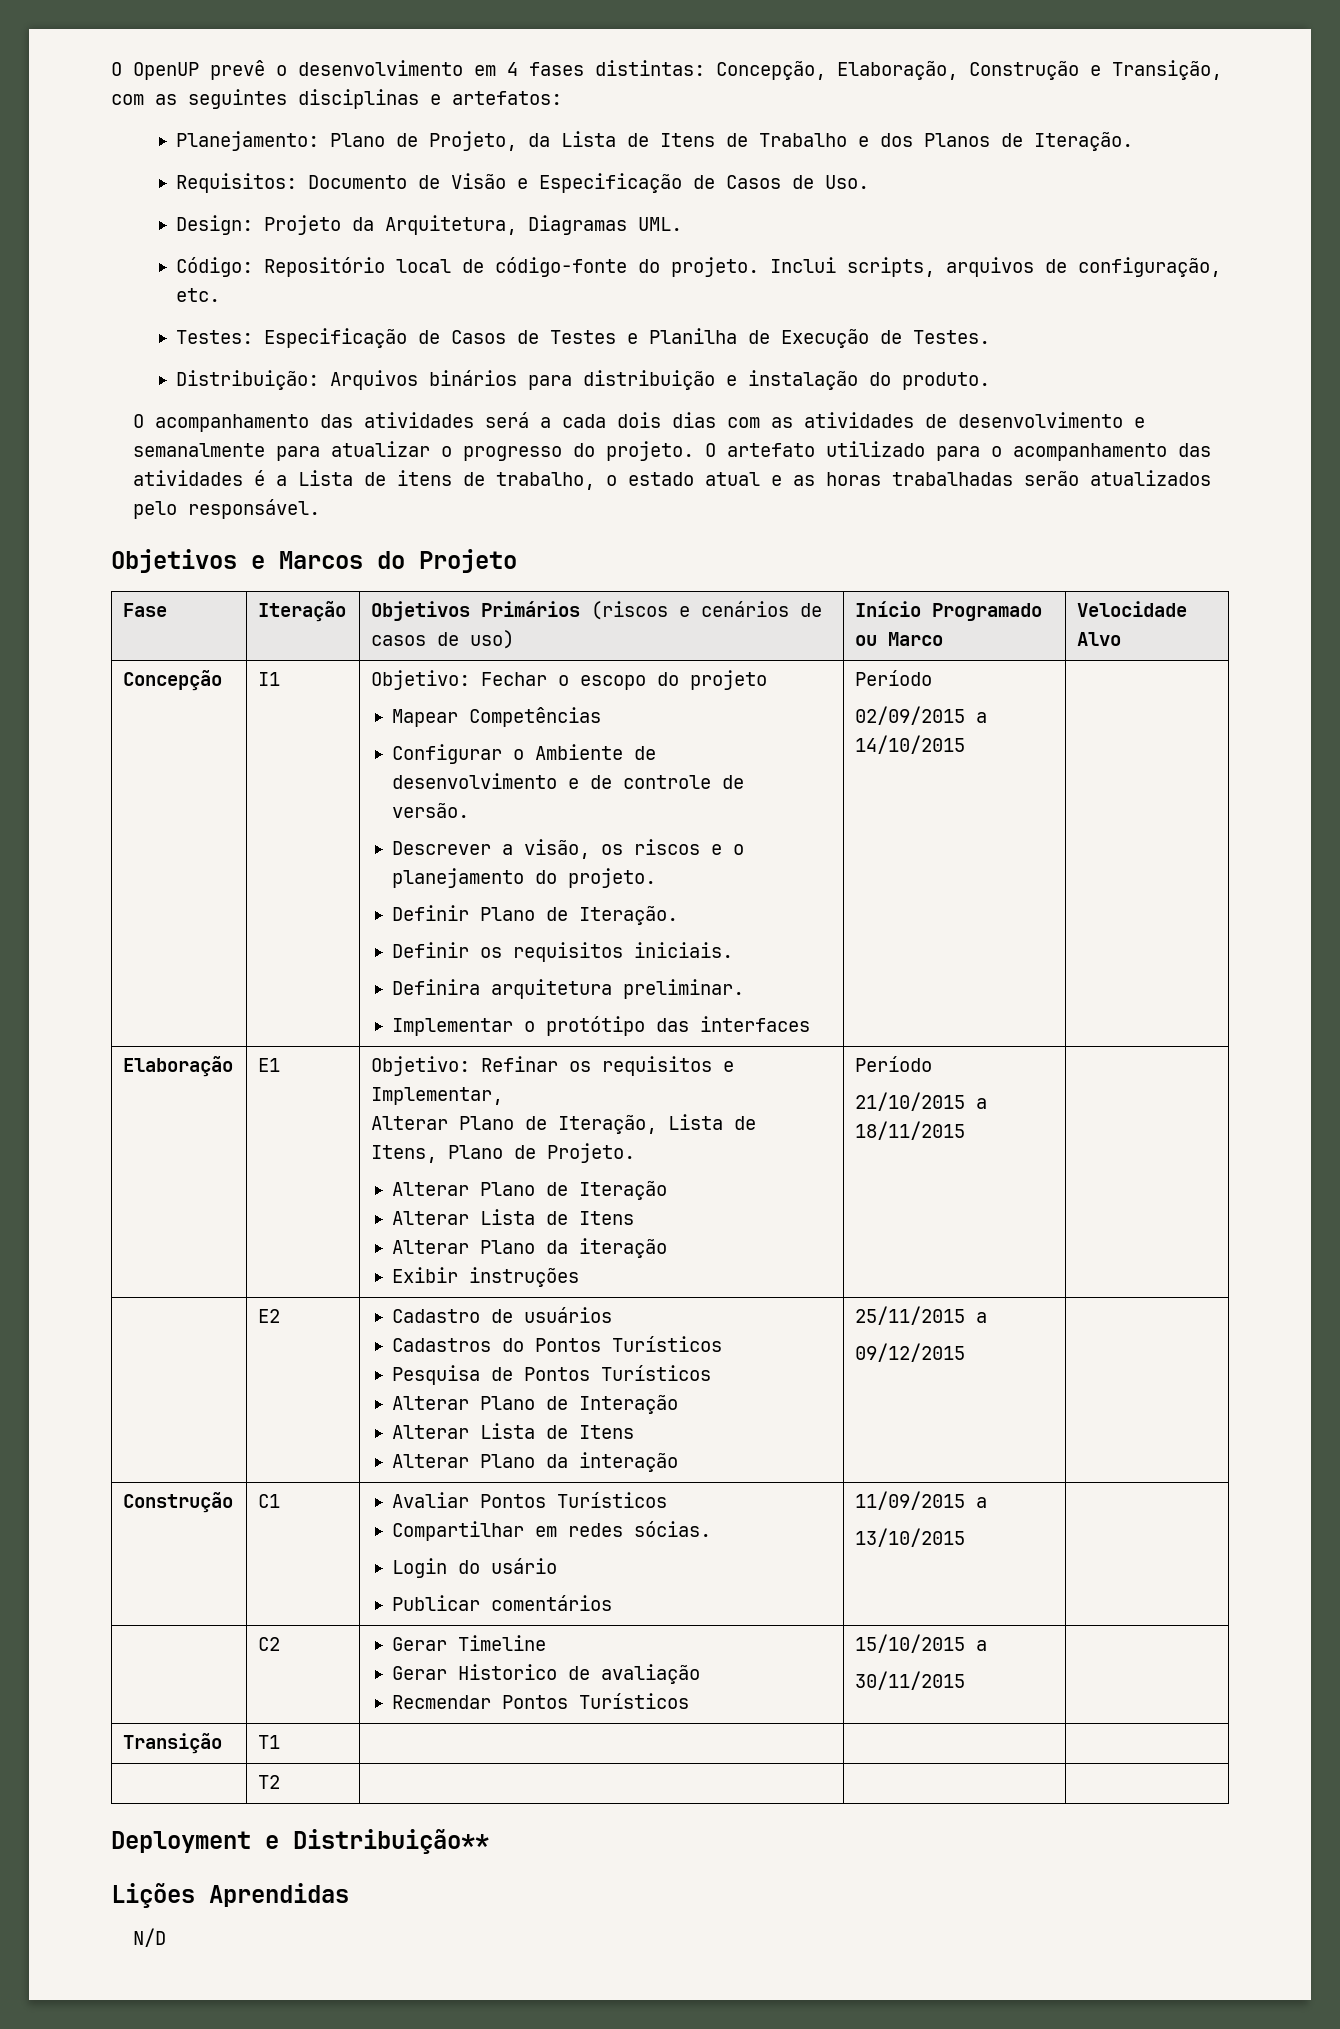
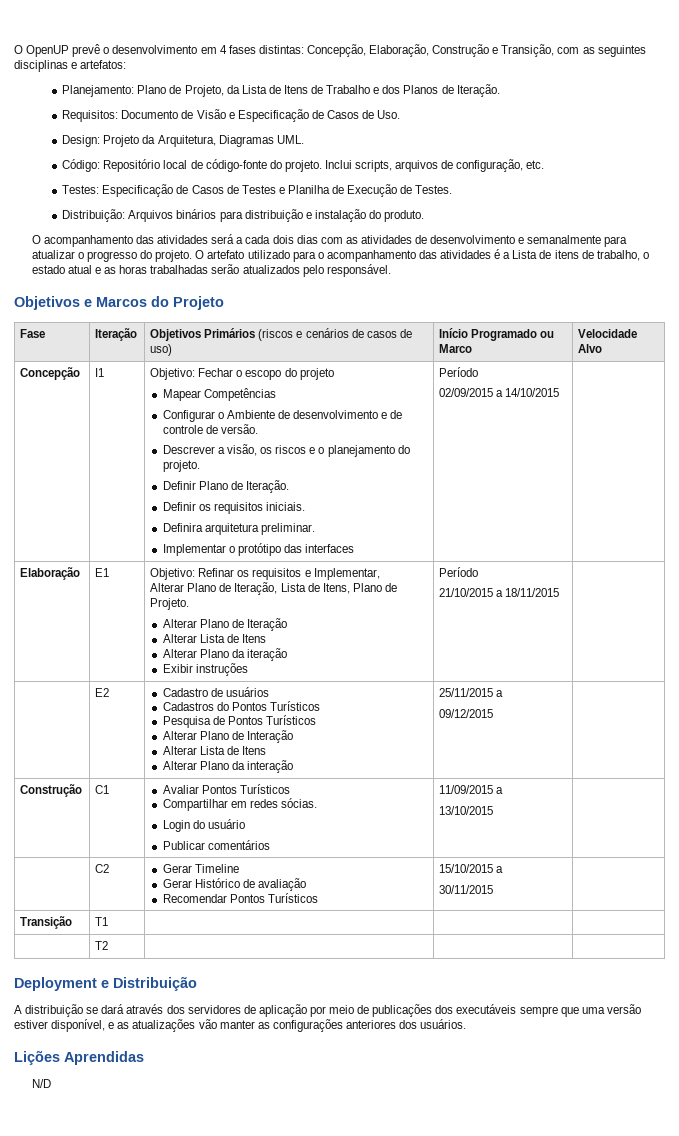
[490,1558,557,1574] usário -> [207,819,245,829] usuário
[457,1664,557,1680] Historico -> [194,878,240,888] Histórico
[391,1695,491,1709] Recmendar -> [162,894,227,903] Recomendar
[293,1829,489,1854] Distribuição** -> [113,976,197,991] [14,1004,641,1017] [14,1019,467,1032] Distribuição // A distribuição se dará através dos servidores de aplicação por meio de publicações dos executáveis sempre que uma versão estiver disponível, e as atualizações vão manter as configurações anteriores dos usuários.

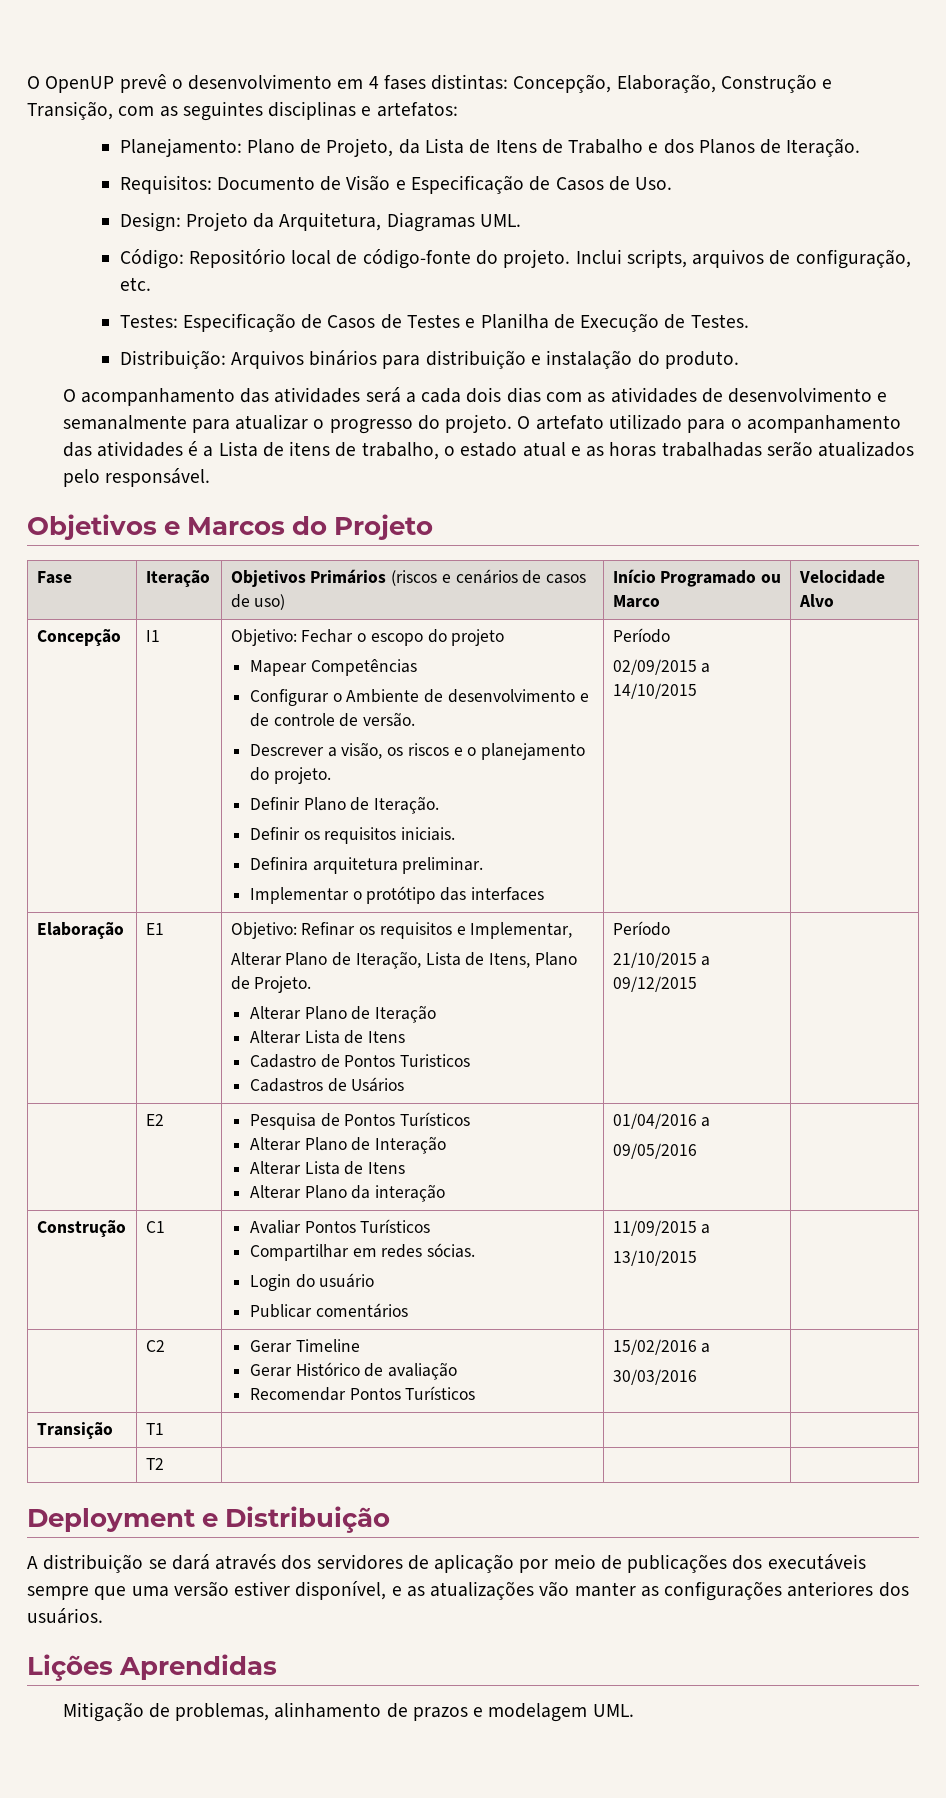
[162,648,288,661] [162,663,248,676] Alterar Plano da iteração // Exibir instruções -> [250,1054,471,1068] [250,1077,405,1092] Cadastro de Pontos Turisticos // Cadastros de Usários
[505,588,560,597] 18/11/2015 -> [612,976,697,992] 09/12/2015
[162,687,269,697] [162,701,321,711] Cadastro de usuários // Cadastros do Pontos Turísticos // -> (164, 1120) none
[439,688,504,697] [439,709,494,718] 25/11/2015 a // 09/12/2015 -> [612,1113,711,1129] [612,1143,697,1159] 01/04/2016 a // 09/05/2016
[439,864,504,873] [439,885,494,894] 15/10/2015 a // 30/11/2015 -> [612,1339,711,1355] [612,1369,697,1385] 15/02/2016 a // 30/03/2016
[31,1079,51,1088] N/D -> [62,1702,634,1722] Mitigação de problemas, alinhamento de prazos e modelagem UML.

